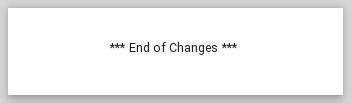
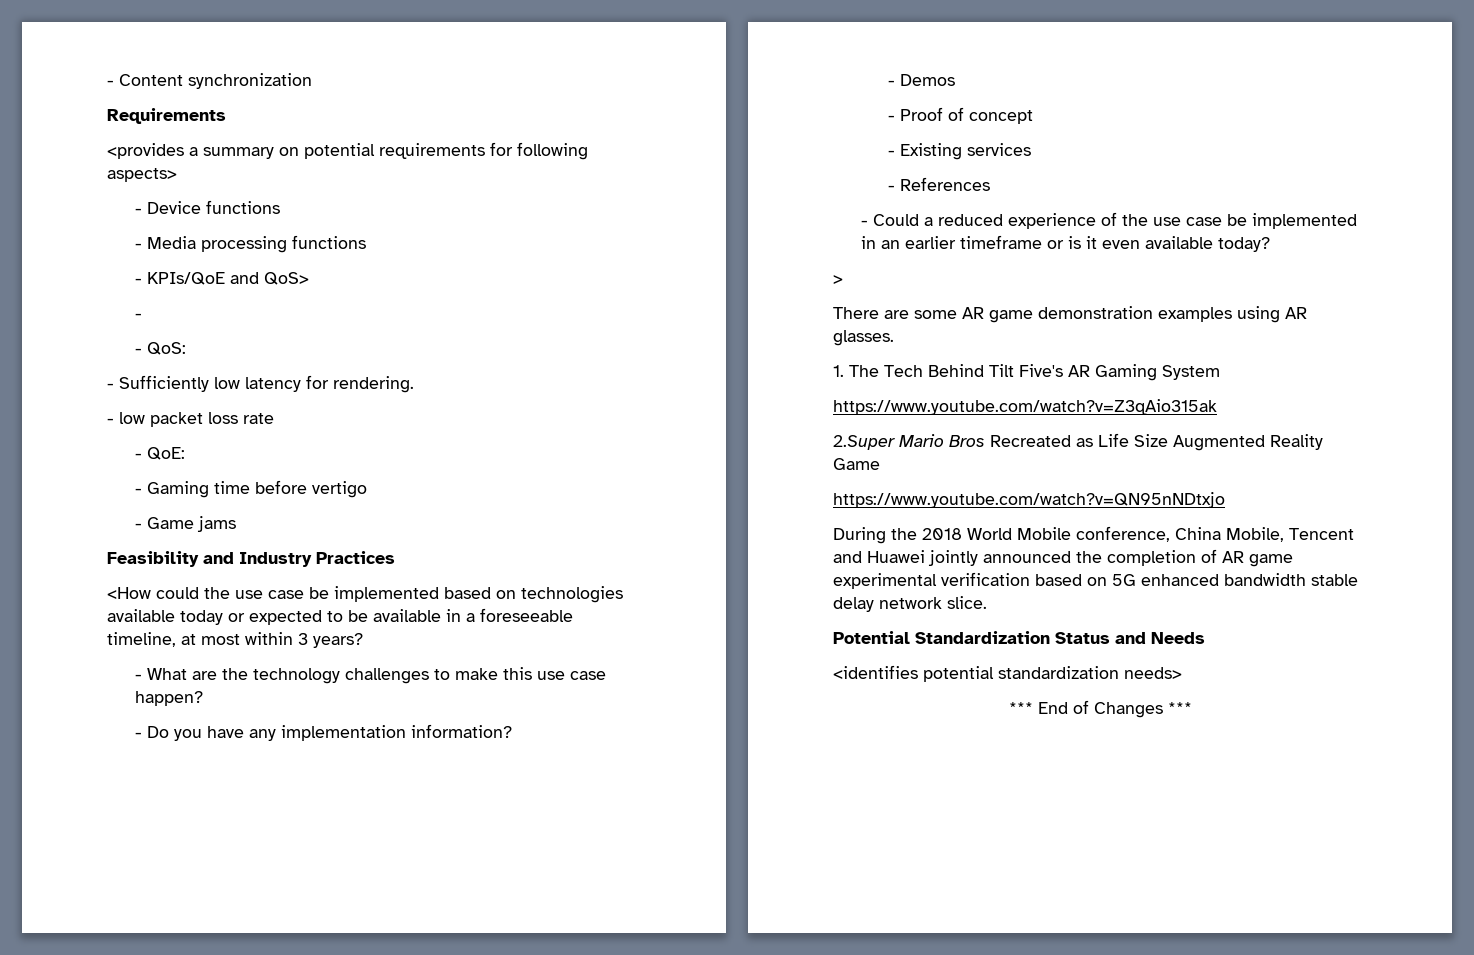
(109, 47) none -> [107,73,312,89] [107,108,226,124] [107,142,588,160] [107,168,177,182] [134,200,280,214] [134,235,366,253] [134,272,309,285] [134,313,142,319] [134,342,186,355] [107,375,414,393] [107,412,274,427] [134,447,185,460] [134,480,367,498] [134,516,236,532] [107,551,395,567] [107,586,623,603] [107,608,573,625] [107,632,363,648] [134,667,606,684] [134,691,203,706] [134,724,512,741] [888,74,956,86] [888,107,1034,124] [888,143,1032,160] [888,177,991,191] [860,212,1357,229] [860,235,1270,252] [833,275,843,284] [833,306,1307,323] [833,330,894,346] [833,364,1220,381] [833,399,1217,415] [833,433,1323,451] [833,458,880,470] [833,492,1225,508] [833,526,1354,544] [833,549,1293,567] [833,572,1358,589] [833,596,987,612] [833,631,1205,644] [833,665,1182,682] - Content synchronization // Requirements // <provides a summary on potential requirements for following aspects> // - Device functions // - Media processing functions // - KPIs/QoE and QoS> // - // - QoS: // - Sufficiently low latency for rendering. // - low packet loss rate // - QoE: // - Gaming time before vertigo // - Game jams // Feasibility and Industry Practices // <How could the use case be implemented based on technologies available today or expected to be available in a foreseeable timeline, at most within 3 years? // - What are the technology challenges to make this use case happen? // - Do you have any implementation information? // - Demos // - Proof of concept // - Existing services // - References // - Could a reduced experience of the use case be implemented in an earlier timeframe or is it even available today? // > // There are some AR game demonstration examples using AR glasses. // 1. The Tech Behind Tilt Five's AR Gaming System // https://www.youtube.com/watch?v=Z3qAio315ak // 2.Super Mario Bros Recreated as Life Size Augmented Reality Game // https://www.youtube.com/watch?v=QN95nNDtxjo // During the 2018 World Mobile conference, China Mobile, Tencent and Huawei jointly announced the completion of AR game experimental verification based on 5G enhanced bandwidth stable delay network slice. // Potential Standardization Status and Needs // <identifies potential standardization needs> //

